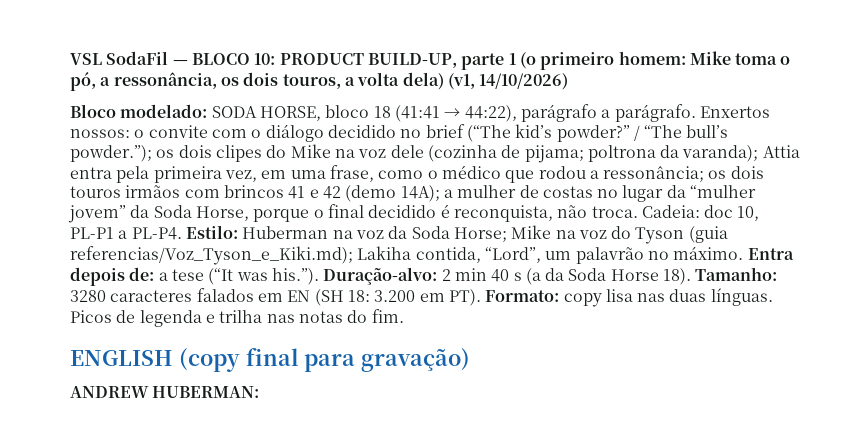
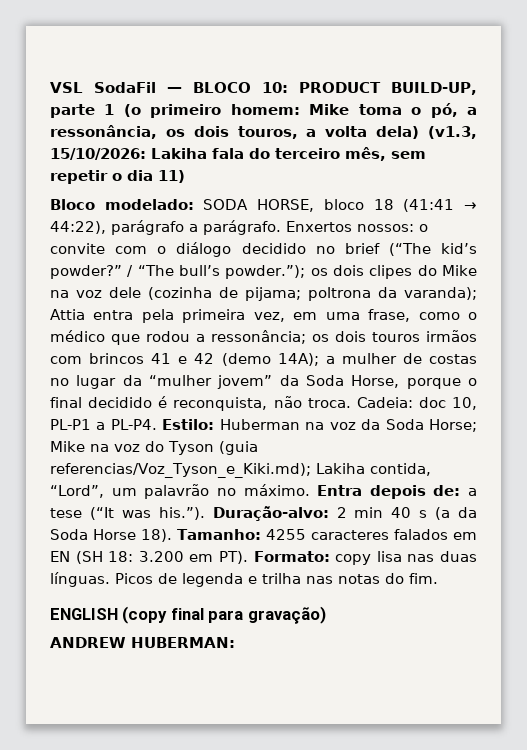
[447,73,569,90] (v1, 14/10/2026) -> [427,126,477,139] [50,147,426,161] [50,170,185,184] (v1.3, 15/10/2026: Lakiha fala do terceiro mês, sem repetir o dia 11)
[70,290,106,302] 3280 -> [265,529,306,540] 4255

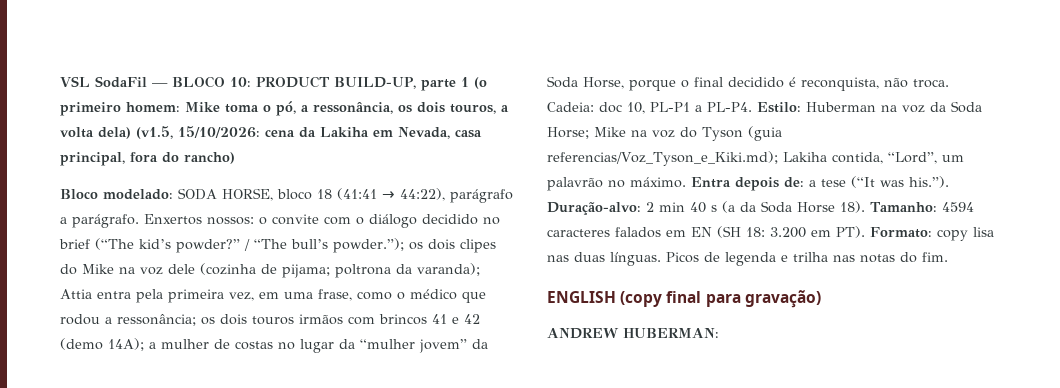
[427,126,477,139] [50,147,426,161] [50,170,185,184] (v1.3, 15/10/2026: Lakiha fala do terceiro mês, sem repetir o dia 11) -> [136,126,482,139] [60,152,235,166] (v1.5, 15/10/2026: cena da Lakiha em Nevada, casa principal, fora do rancho)
[265,529,306,540] 4255 -> [941,202,974,212] 4594

